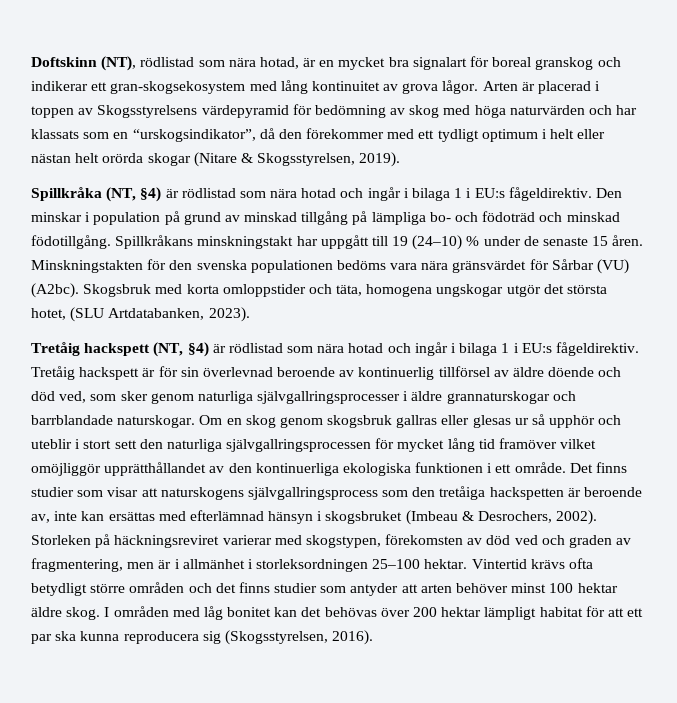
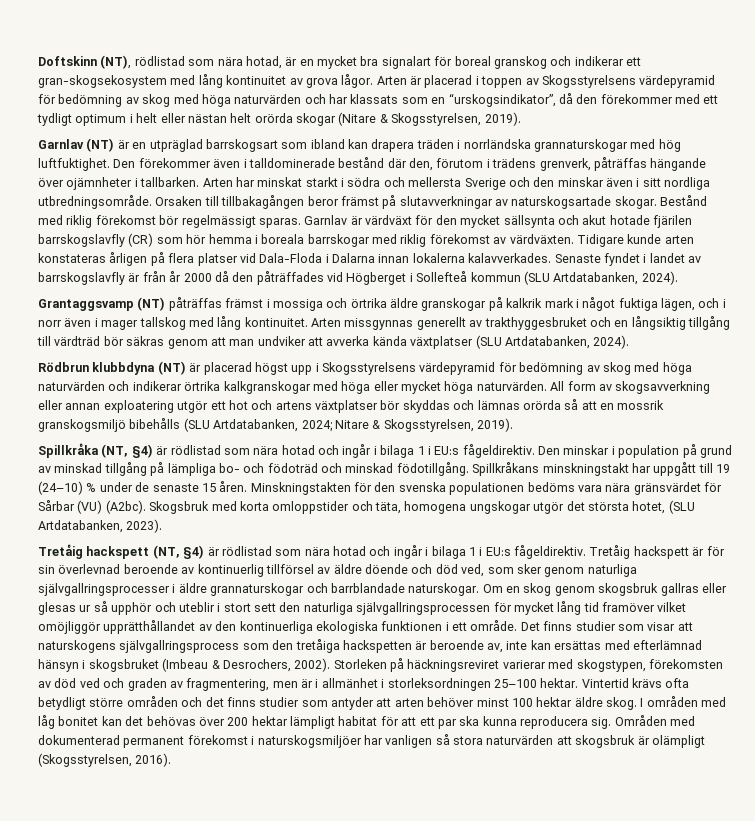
(401, 159) none -> [38,138,681,152] [38,157,707,171] [38,177,711,190] [38,195,708,209] [38,215,692,228] [38,233,694,247] [38,252,701,266] [38,271,678,285] [38,297,726,311] [38,316,730,330] [37,335,630,349] [38,361,692,375] [38,381,711,394] [38,399,665,413] [38,418,513,432] // Garnlav (NT) är en utpräglad barrskogsart som ibland kan drapera träden i norrländska grannaturskogar med hög luftfuktighet. Den förekommer även i talldominerade bestånd där den, förutom i trädens grenverk, påträffas hängande över ojämnheter i tallbarken. Arten har minskat starkt i södra och mellersta Sverige och den minskar även i sitt nordliga utbredningsområde. Orsaken till tillbakagången beror främst på slutavverkningar av naturskogsartade skogar. Bestånd med riklig förekomst bör regelmässigt sparas. Garnlav är värdväxt för den mycket sällsynta och akut hotade fjärilen barrskogslavfly (CR) som hör hemma i boreala barrskogar med riklig förekomst av värdväxten. Tidigare kunde arten konstateras årligen på flera platser vid Dala-Floda i Dalarna innan lokalerna kalavverkades. Senaste fyndet i landet av barrskogslavfly är från år 2000 då den påträffades vid Högberget i Sollefteå kommun (SLU Artdatabanken, 2024). // Grantaggsvamp (NT) påträffas främst i mossiga och örtrika äldre granskogar på kalkrik mark i något fuktiga lägen, och i norr även i mager tallskog med lång kontinuitet. Arten missgynnas generellt av trakthyggesbruket och en långsiktig tillgång till värdträd bör säkras genom att man undviker att avverka kända växtplatser (SLU Artdatabanken, 2024). // Rödbrun klubbdyna (NT) är placerad högst upp i Skogsstyrelsens värdepyramid för bedömning av skog med höga naturvärden och indikerar örtrika kalkgranskogar med höga eller mycket höga naturvärden. All form av skogsavverkning eller annan exploatering utgör ett hot och artens växtplatser bör skyddas och lämnas orörda så att en mossrik granskogsmiljö bibehålls (SLU Artdatabanken, 2024; Nitare & Skogsstyrelsen, 2019).
[202,631,221,644] sig -> [591,715,696,729] [38,734,705,748] sig. Områden med dokumenterad permanent förekomst i naturskogsmiljöer har vanligen så stora naturvärden att skogsbruk är olämpligt

